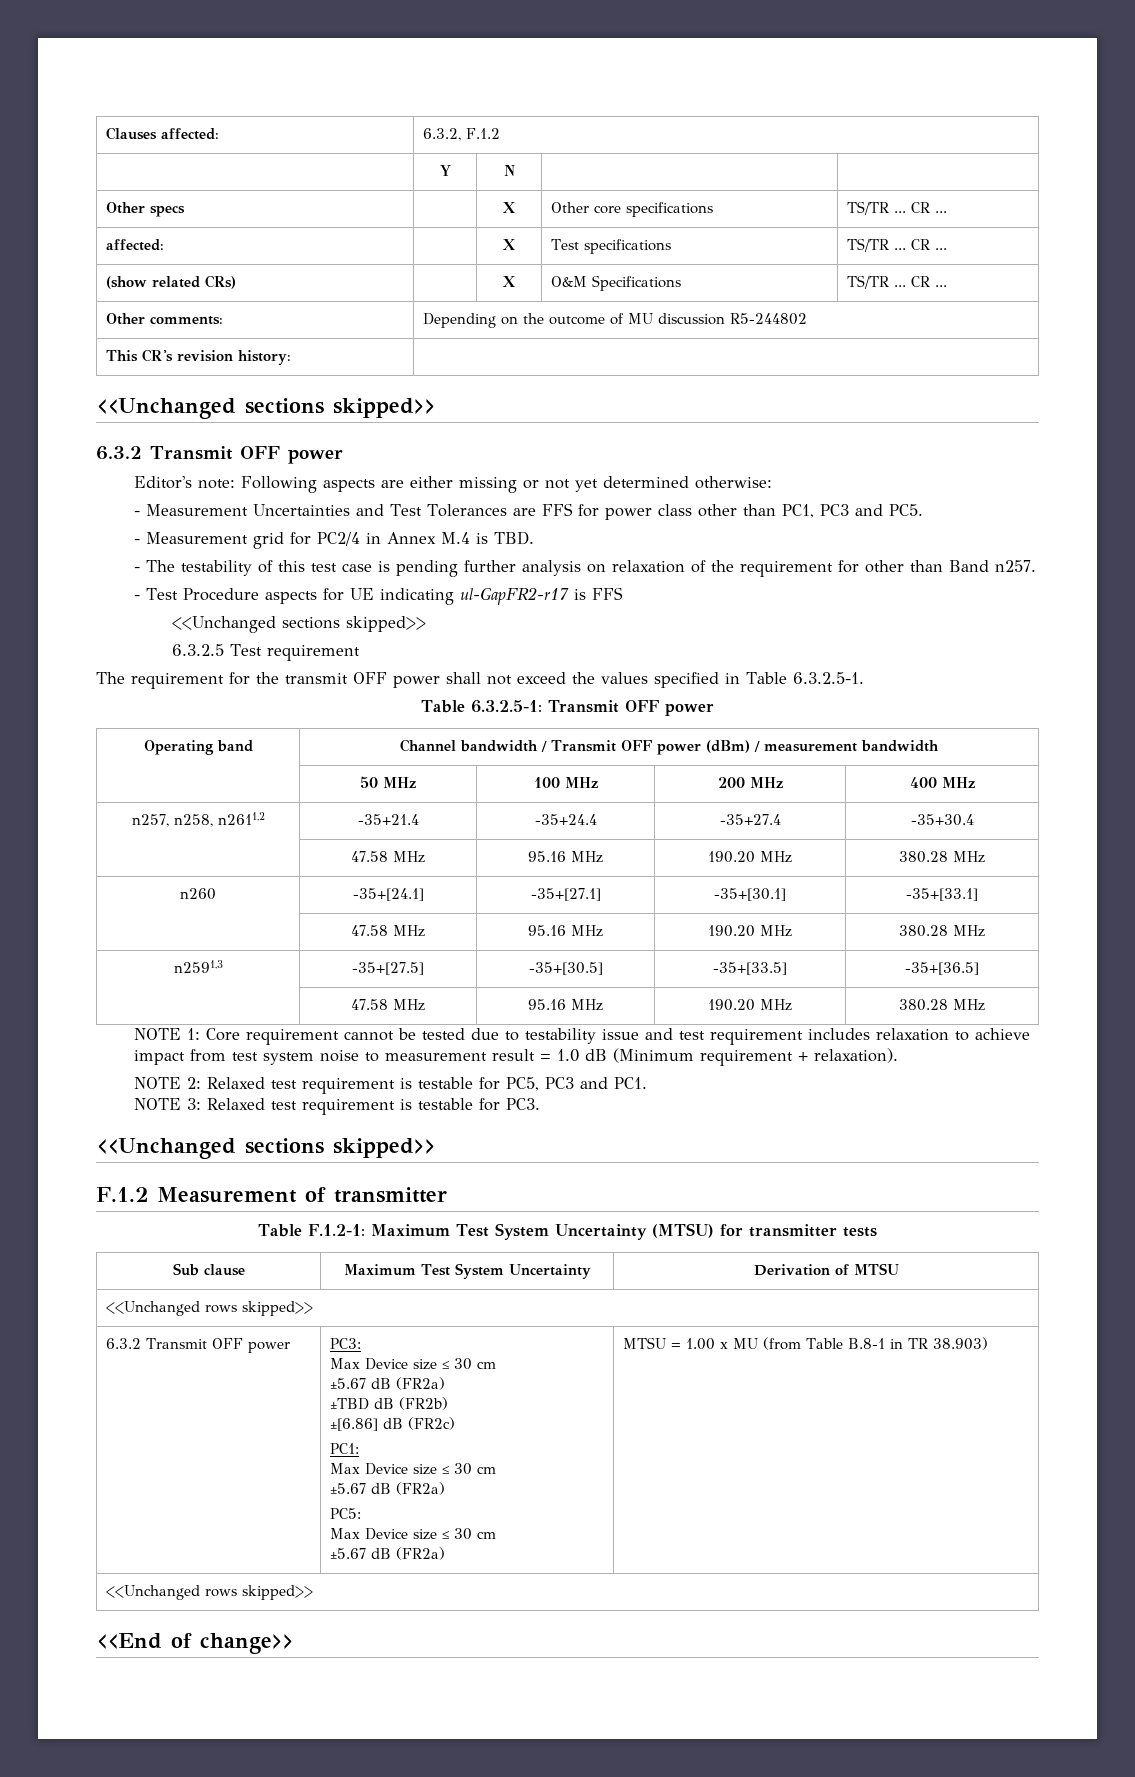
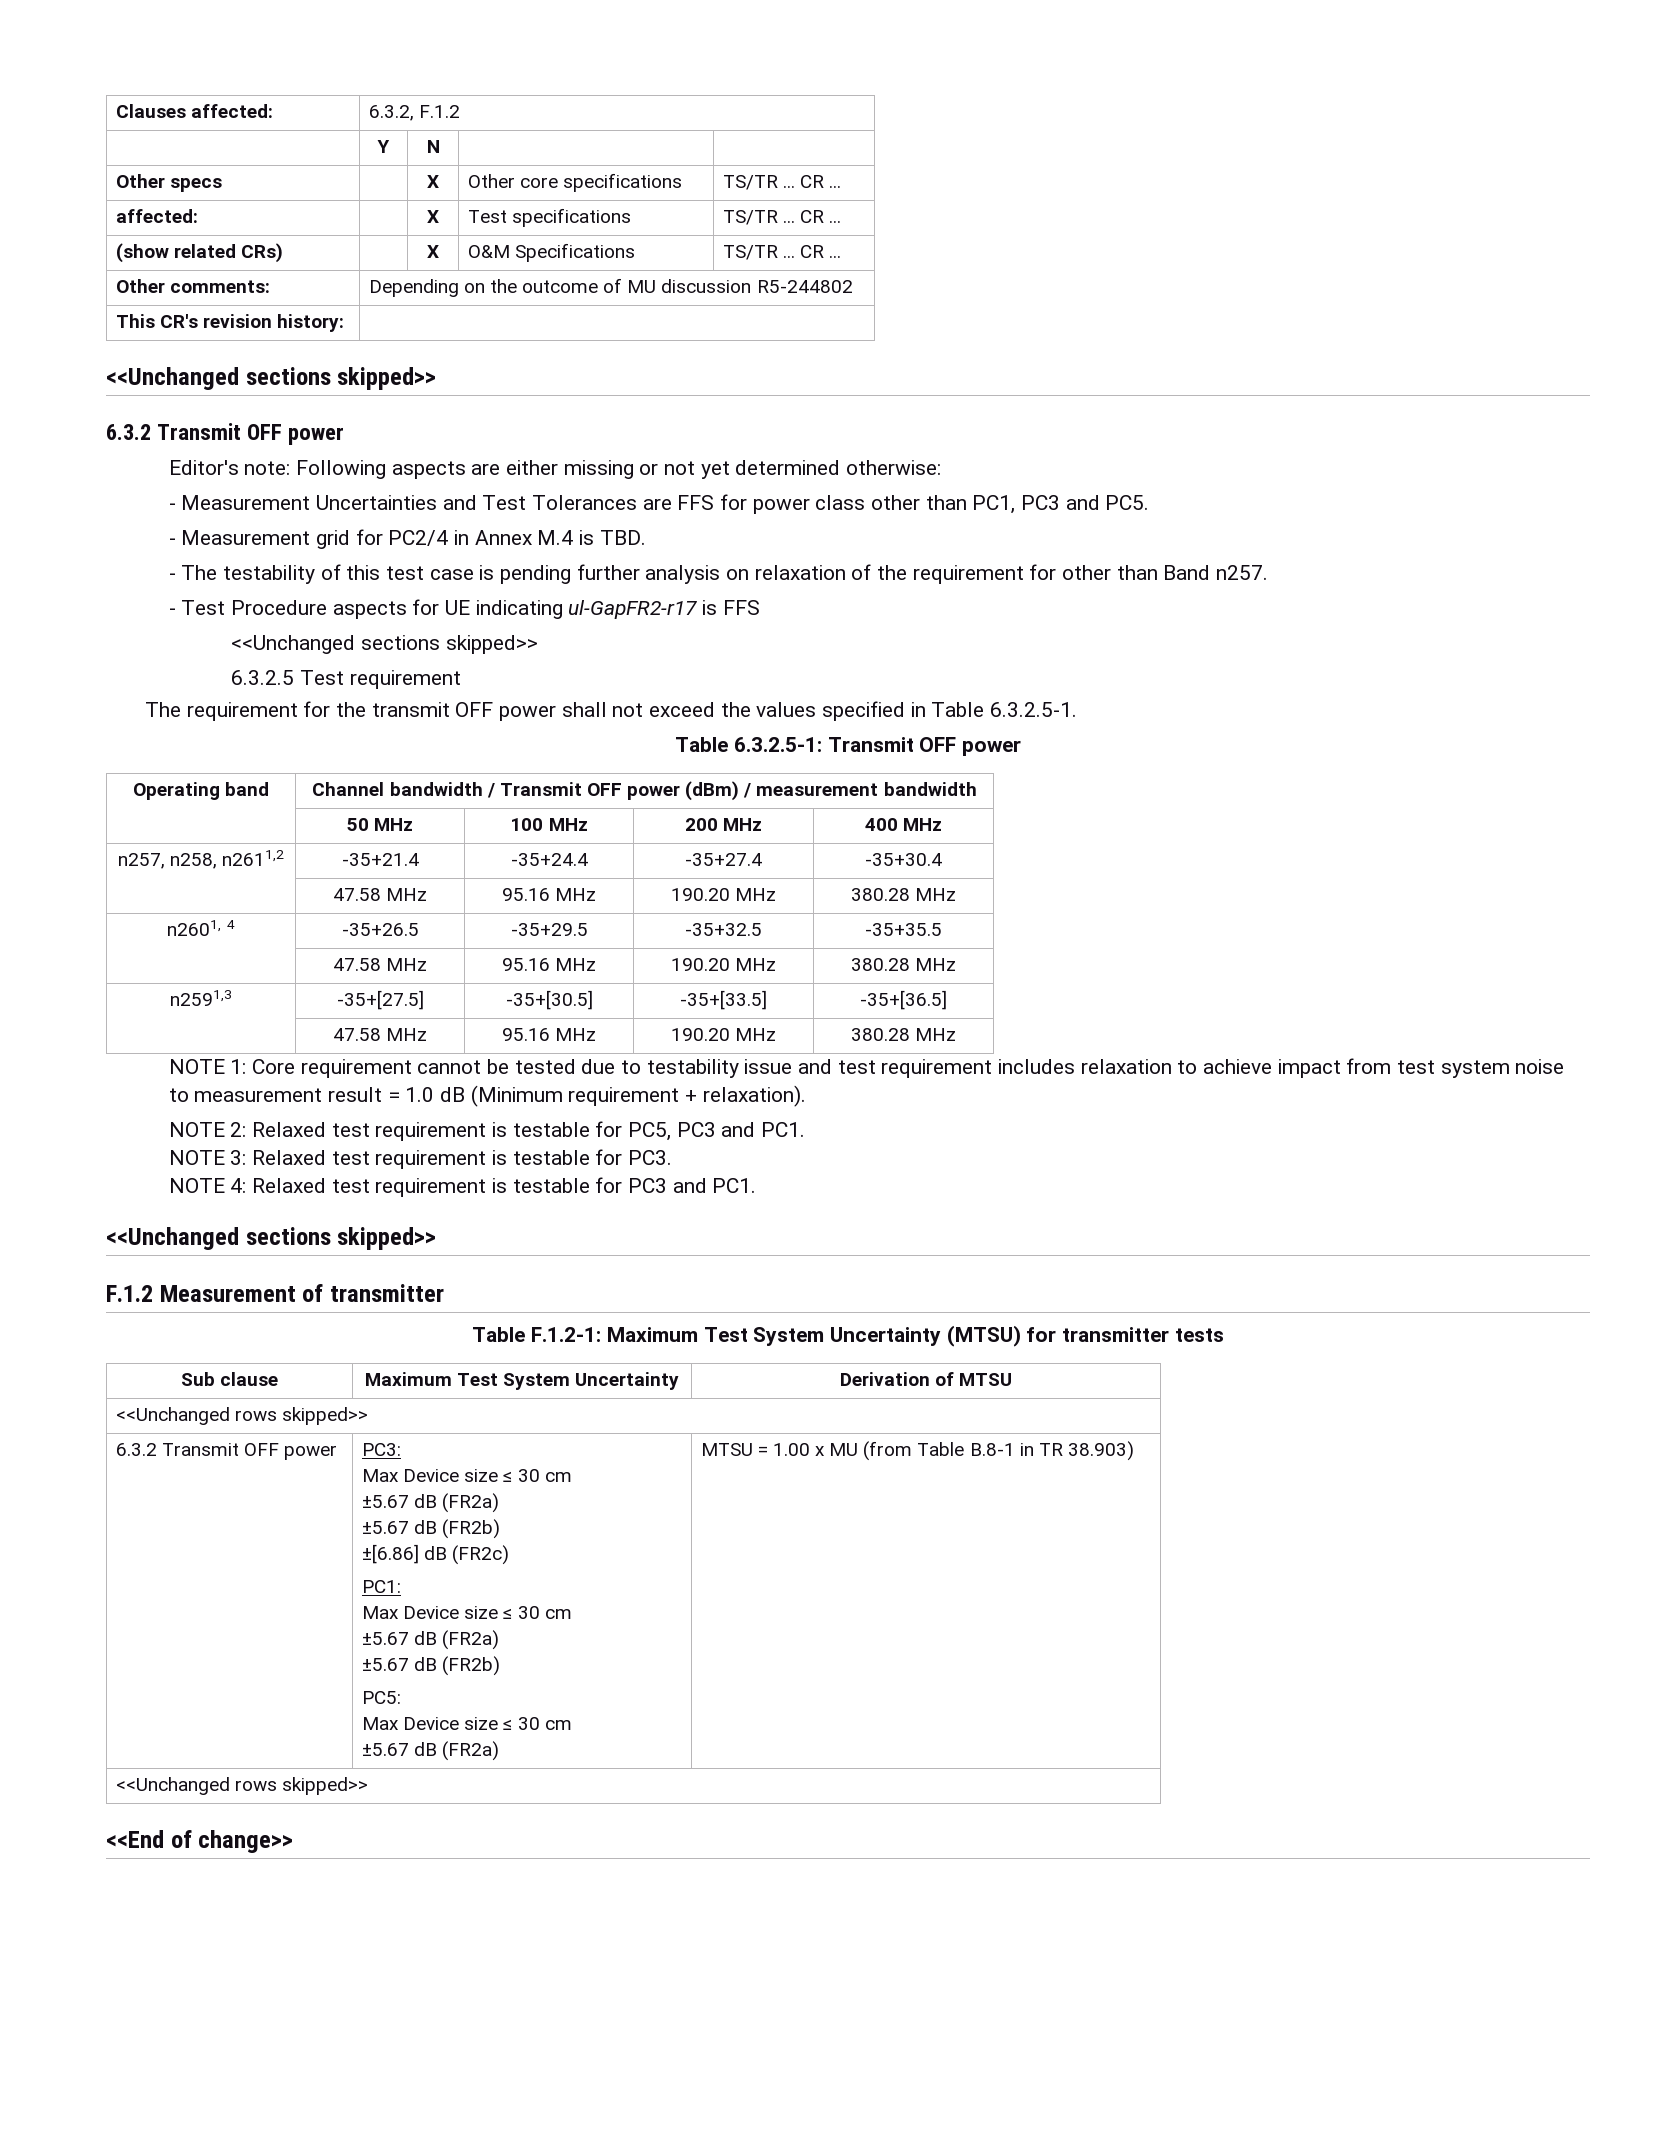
[180,888,216,900] [352,888,424,901] [530,888,601,901] [714,888,786,901] [906,888,978,901] n260 | -35+[24.1] | -35+[27.1] | -35+[30.1] | -35+[33.1] -> [167,920,235,936] [341,923,419,936] [510,923,588,936] [685,923,762,936] [865,923,942,936] n2601, 4 | -35+26.5 | -35+29.5 | -35+32.5 | -35+35.5
(541, 1104) none -> [168,1177,757,1197] // NOTE 4: Relaxed test requirement is testable for PC3 and PC1.
[329,1398,369,1410] ±TBD -> [361,1521,409,1534] ±5.67
(445, 1488) none -> [361,1656,500,1676] // ±5.67 dB (FR2b)

